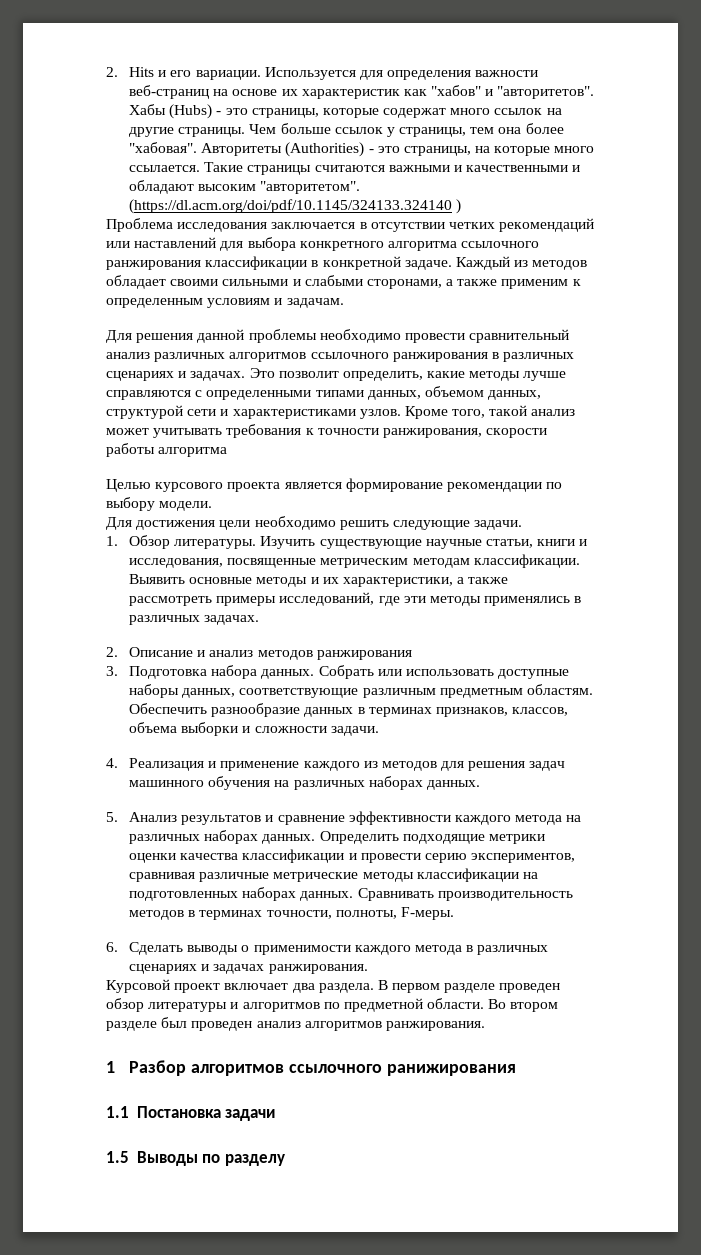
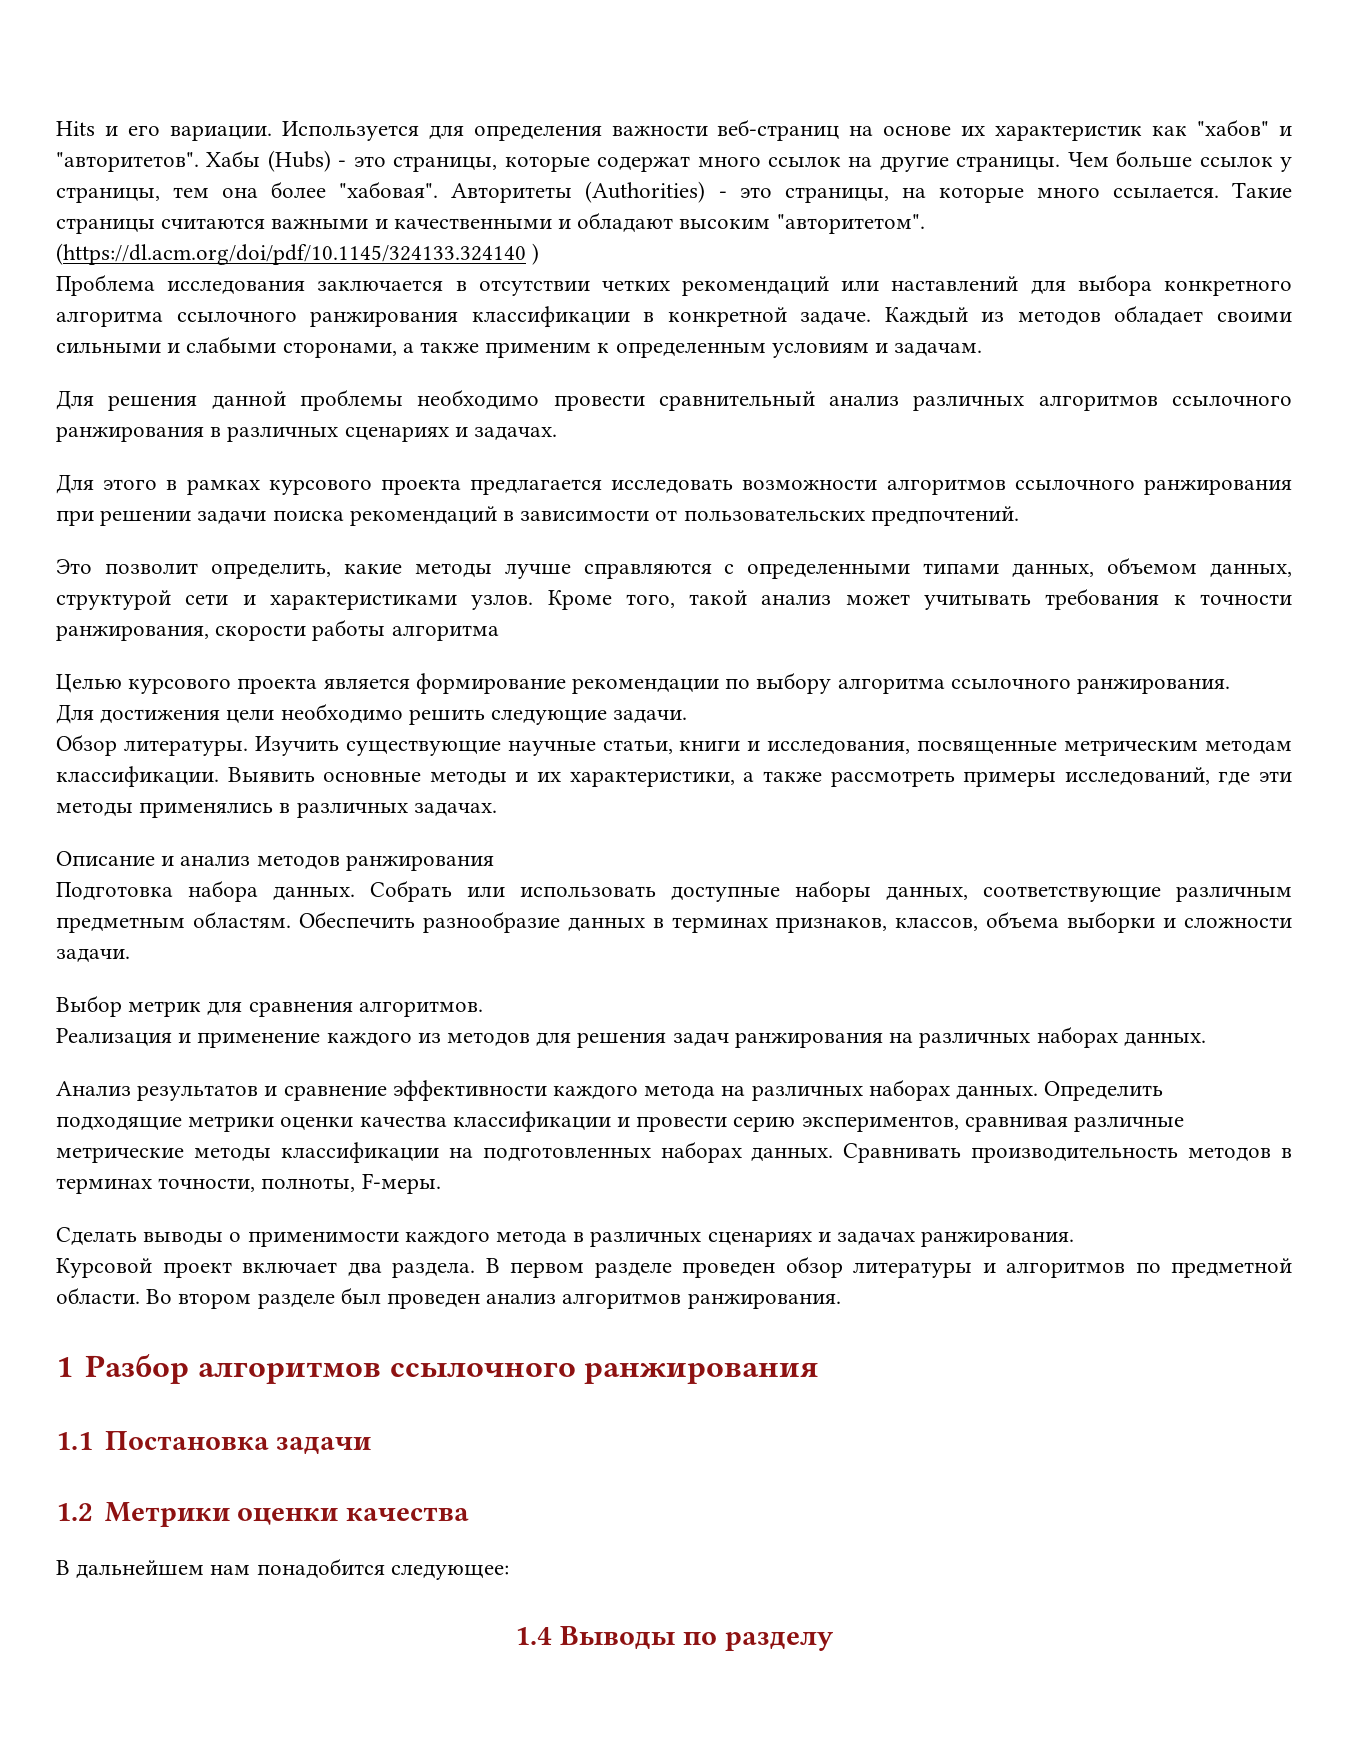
[106,67,118,77] 2. -> (56, 128) none
(246, 376) none -> [56,474,1292,495] [56,506,1019,526] // Для этого в рамках курсового проекта предлагается исследовать возможности алгоритмов ссылочного ранжирования при решении задачи поиска рекомендаций в зависимости от пользовательских предпочтений. //
[159,501,213,511] модели. -> [837,678,1231,694] алгоритма ссылочного ранжирования.
[106,536,118,546] 1. -> (688, 716) none
[106,647,118,657] 2. -> (497, 809) none
[106,666,118,676] 3. -> (494, 863) none
[106,758,118,768] 4. -> [56,995,483,1017] Выбор метрик для сравнения алгоритмов. //
[128,776,271,790] машинного обучения -> [734,1032,883,1048] ранжирования
[106,812,118,822] 5. -> (1206, 1039) none
[106,942,118,952] 6. -> (441, 1183) none
[386,1064,516,1076] ранижирования -> [584,1363,819,1384] ранжирования
[106,1151,129,1163] 1.5 -> [56,1502,470,1527] [56,1558,509,1580] [515,1627,553,1645] 1.2 Метрики оценки качества // В дальнейшем нам понадобится следующее: // 1.4

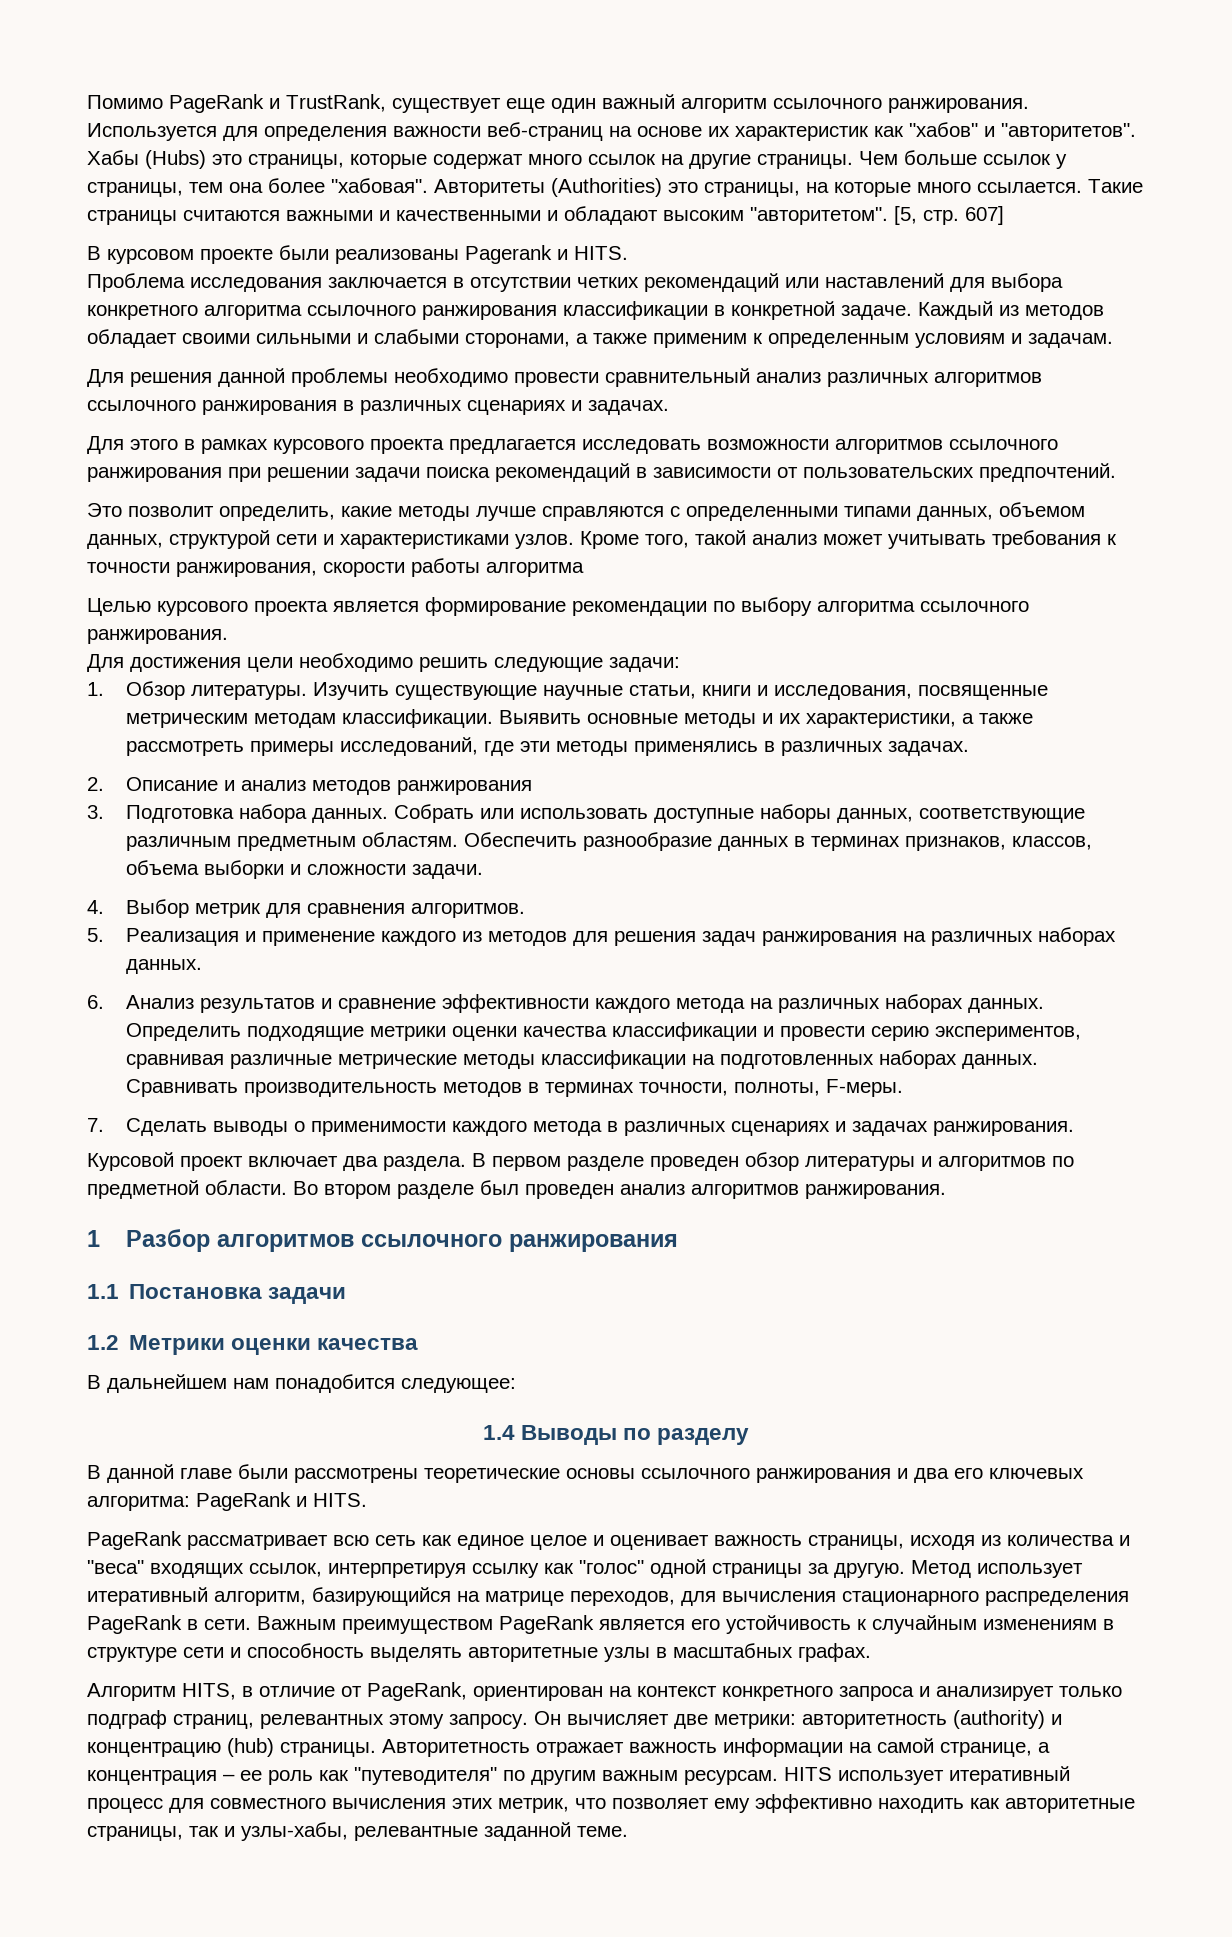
[56,121,272,141] Hits и его вариации. -> [87,94,1029,113] Помимо PageRank и TrustRank, существует еще один важный алгоритм ссылочного ранжирования.
[338,160,347,167] - -> (206, 159) none
[718,191,727,198] - -> (662, 187) none
[56,243,540,265] (https://dl.acm.org/doi/pdf/10.1145/324133.324140 ) -> [894,206,1004,225] [87,245,628,264] [5, стр. 607] // В курсовом проекте были реализованы Pagerank и HITS.
[613,709,688,724] задачи. // -> [609,657,680,672] [87,682,104,696] задачи: // 1.
(497, 809) none -> [87,777,104,791] 2.
(494, 863) none -> [87,805,104,819] 3.
(130, 955) none -> [87,900,104,914] 4.
(483, 1009) none -> [87,928,104,942] 5.
(1206, 1039) none -> [87,995,104,1009] 6.
(441, 1183) none -> [87,1118,104,1132] 7.
(834, 1641) none -> [87,1464,1084,1483] [87,1492,367,1511] [87,1531,1130,1550] [87,1559,1083,1578] [87,1587,1129,1606] [87,1615,1114,1634] [87,1643,871,1662] [87,1682,1122,1701] [87,1710,1062,1729] [87,1738,1050,1757] [87,1766,1070,1785] [87,1794,1135,1813] [87,1822,628,1841] // В данной главе были рассмотрены теоретические основы ссылочного ранжирования и два его ключевых алгоритма: PageRank и HITS. // PageRank рассматривает всю сеть как единое целое и оценивает важность страницы, исходя из количества и "веса" входящих ссылок, интерпретируя ссылку как "голос" одной страницы за другую. Метод использует итеративный алгоритм, базирующийся на матрице переходов, для вычисления стационарного распределения PageRank в сети. Важным преимуществом PageRank является его устойчивость к случайным изменениям в структуре сети и способность выделять авторитетные узлы в масштабных графах. // Алгоритм HITS, в отличие от PageRank, ориентирован на контекст конкретного запроса и анализирует только подграф страниц, релевантных этому запросу. Он вычисляет две метрики: авторитетность (authority) и концентрацию (hub) страницы. Авторитетность отражает важность информации на самой странице, а концентрация – ее роль как "путеводителя" по другим важным ресурсам. HITS использует итеративный процесс для совместного вычисления этих метрик, что позволяет ему эффективно находить как авторитетные страницы, так и узлы-хабы, релевантные заданной теме.

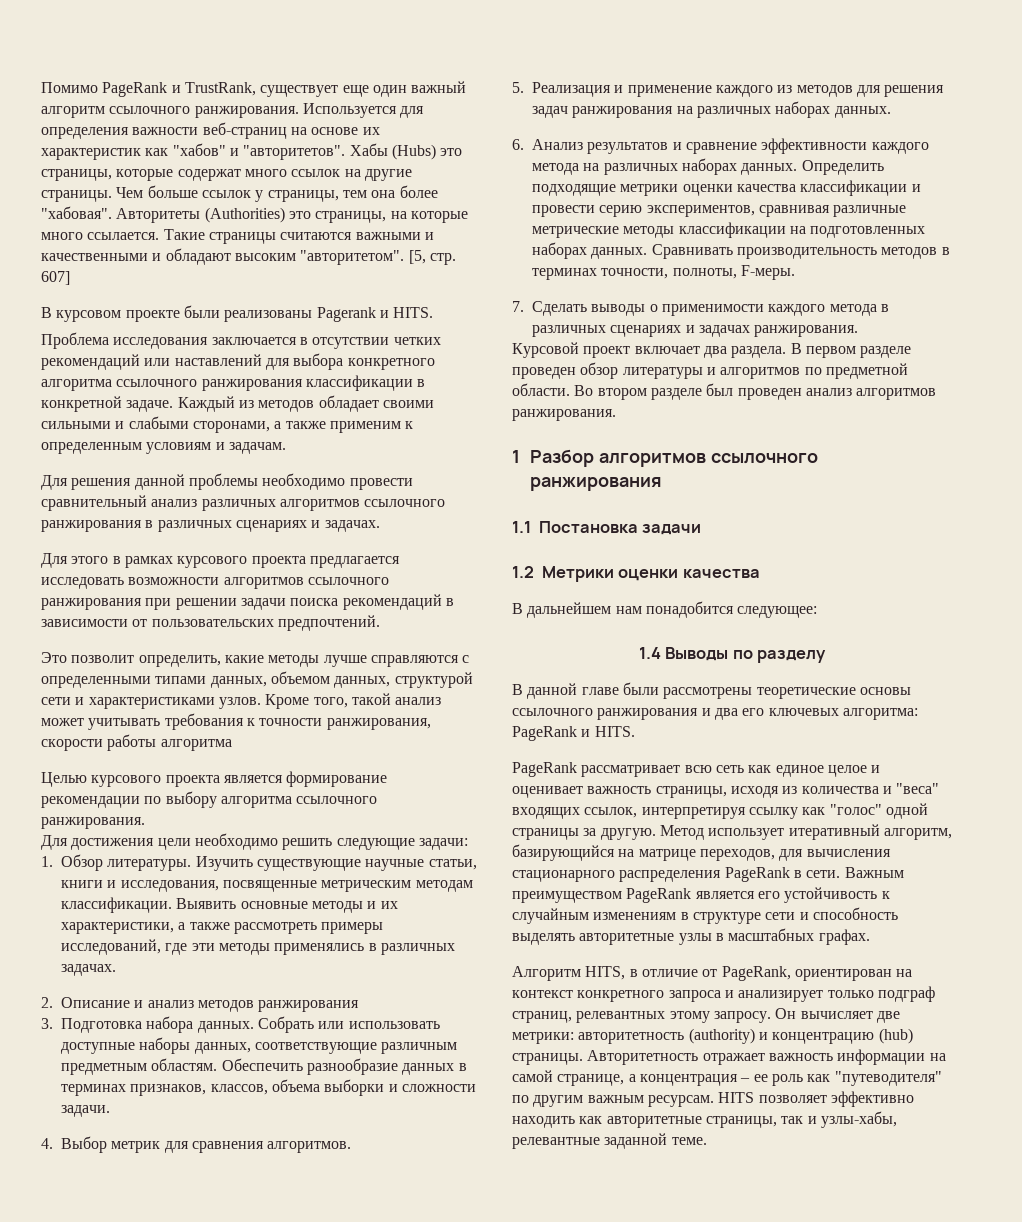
[838,1766,1070,1785] [87,1798,750,1813] использует итеративный процесс для совместного вычисления этих метрик, что позволяет ему -> [758,1095,827,1103] позволяет

